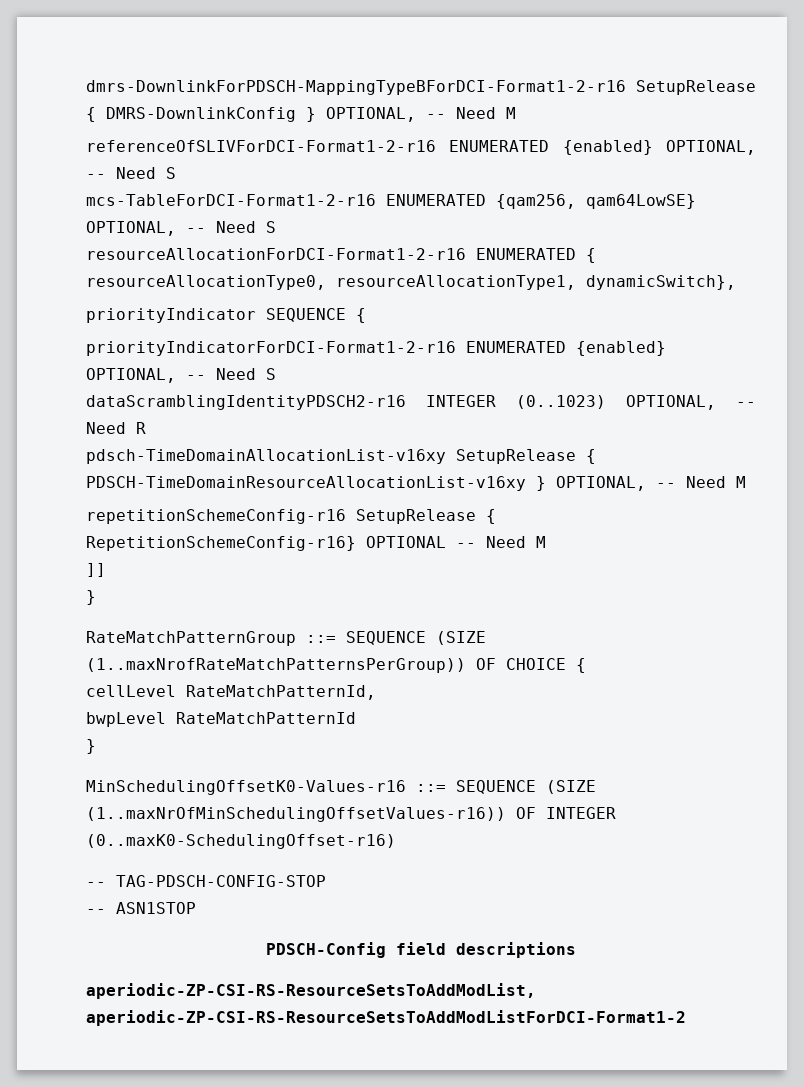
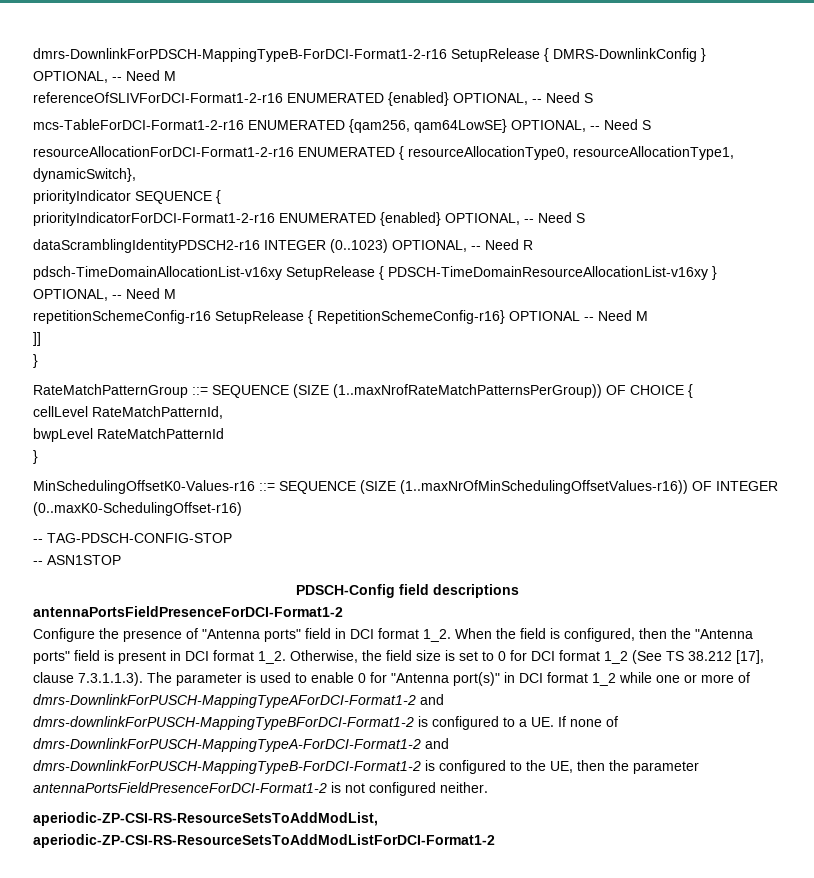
[86,80,626,95] dmrs-DownlinkForPDSCH-MappingTypeBForDCI-Format1-2-r16 -> [33,48,447,62] dmrs-DownlinkForPDSCH-MappingTypeB-ForDCI-Format1-2-r16
(576, 950) none -> [33,606,343,617] [33,628,753,642] [33,650,764,664] [33,672,750,686] [33,694,444,708] [33,716,618,730] [33,738,449,752] [33,760,699,774] [33,782,488,796] // antennaPortsFieldPresenceForDCI-Format1-2 // Configure the presence of "Antenna ports" field in DCI format 1_2. When the field is configured, then the "Antenna ports" field is present in DCI format 1_2. Otherwise, the field size is set to 0 for DCI format 1_2 (See TS 38.212 [17], clause 7.3.1.1.3). The parameter is used to enable 0 for "Antenna port(s)" in DCI format 1_2 while one or more of dmrs-DownlinkForPUSCH-MappingTypeAForDCI-Format1-2 and dmrs-downlinkForPUSCH-MappingTypeBForDCI-Format1-2 is configured to a UE. If none of dmrs-DownlinkForPUSCH-MappingTypeA-ForDCI-Format1-2 and dmrs-DownlinkForPUSCH-MappingTypeB-ForDCI-Format1-2 is configured to the UE, then the parameter antennaPortsFieldPresenceForDCI-Format1-2 is not configured neither.

